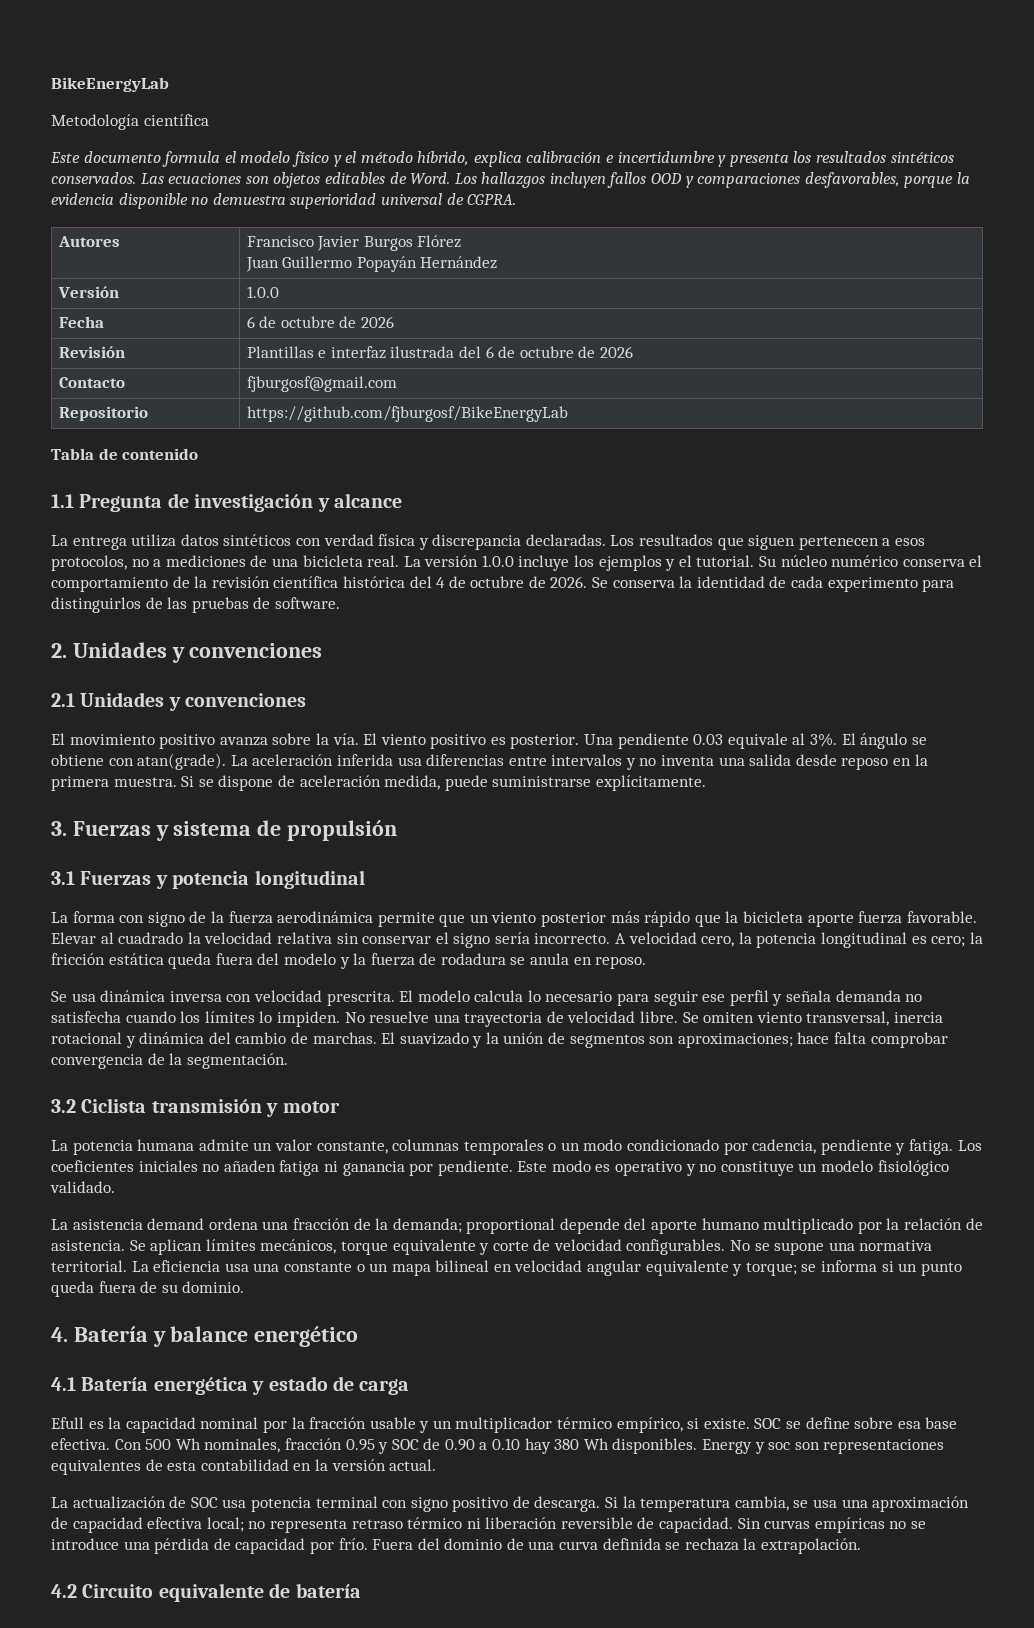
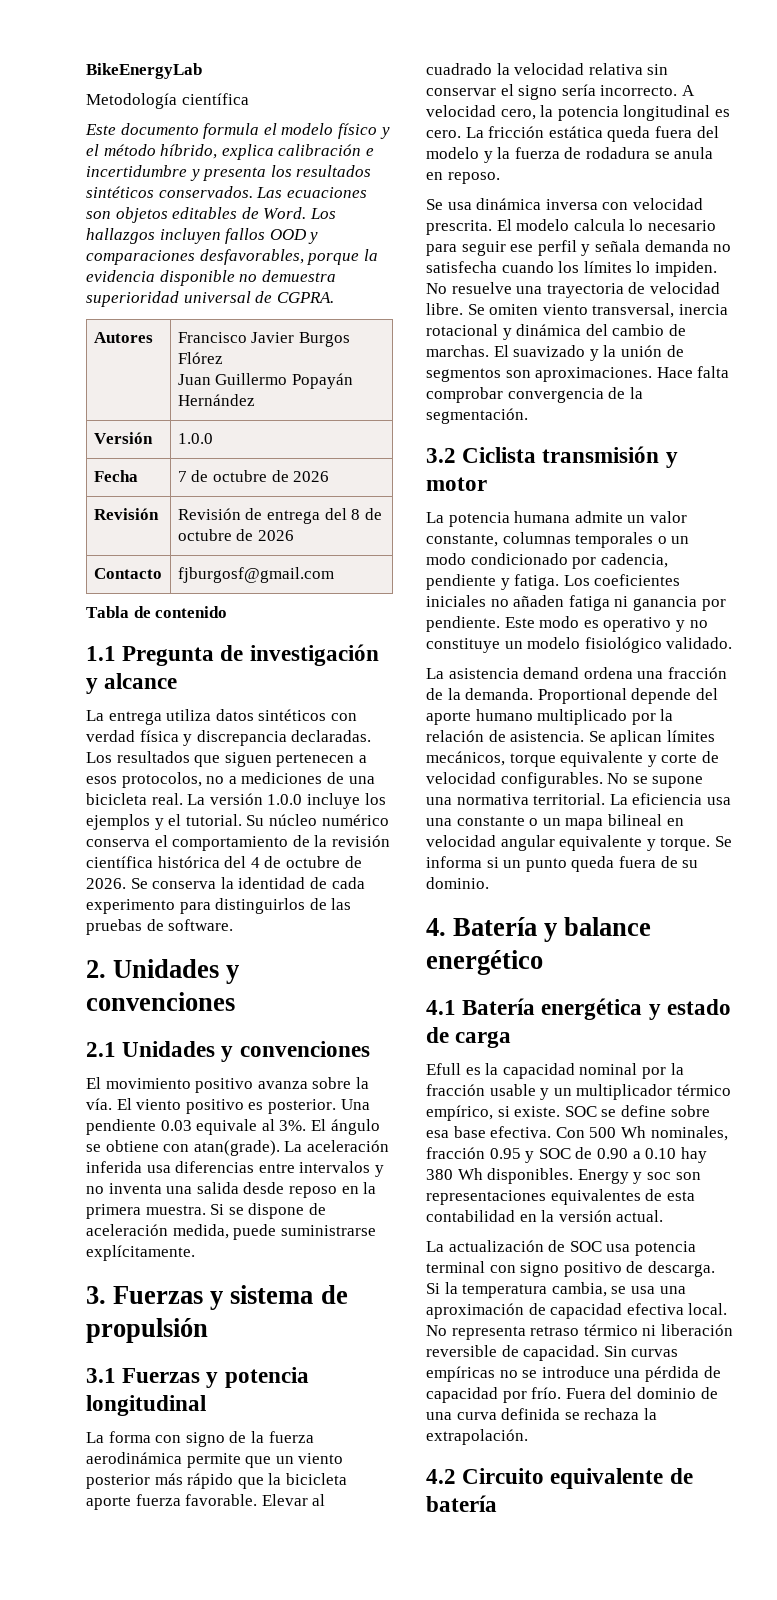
[246,316,255,328] 6 -> [177,471,187,482] 7
[246,346,494,359] Plantillas e interfaz ilustrada del 6 -> [177,508,361,524] Revisión de entrega del 8
[58,406,148,421] [246,406,568,422] // Repositorio | https://github.com/fjburgosf/BikeEnergyLab -> (334, 575) none
[931,932,983,947] cero; la -> [426,127,484,138] cero. La
[677,1032,830,1048] aproximaciones; hace -> [535,367,693,382] aproximaciones. Hace
[392,1218,556,1234] demanda; proportional -> [465,688,627,704] demanda. Proportional
[745,1262,817,1276] torque; se -> [660,836,732,851] torque. Se
[206,1517,266,1532] local; no -> [688,1303,728,1315] [426,1325,447,1336] local. No

